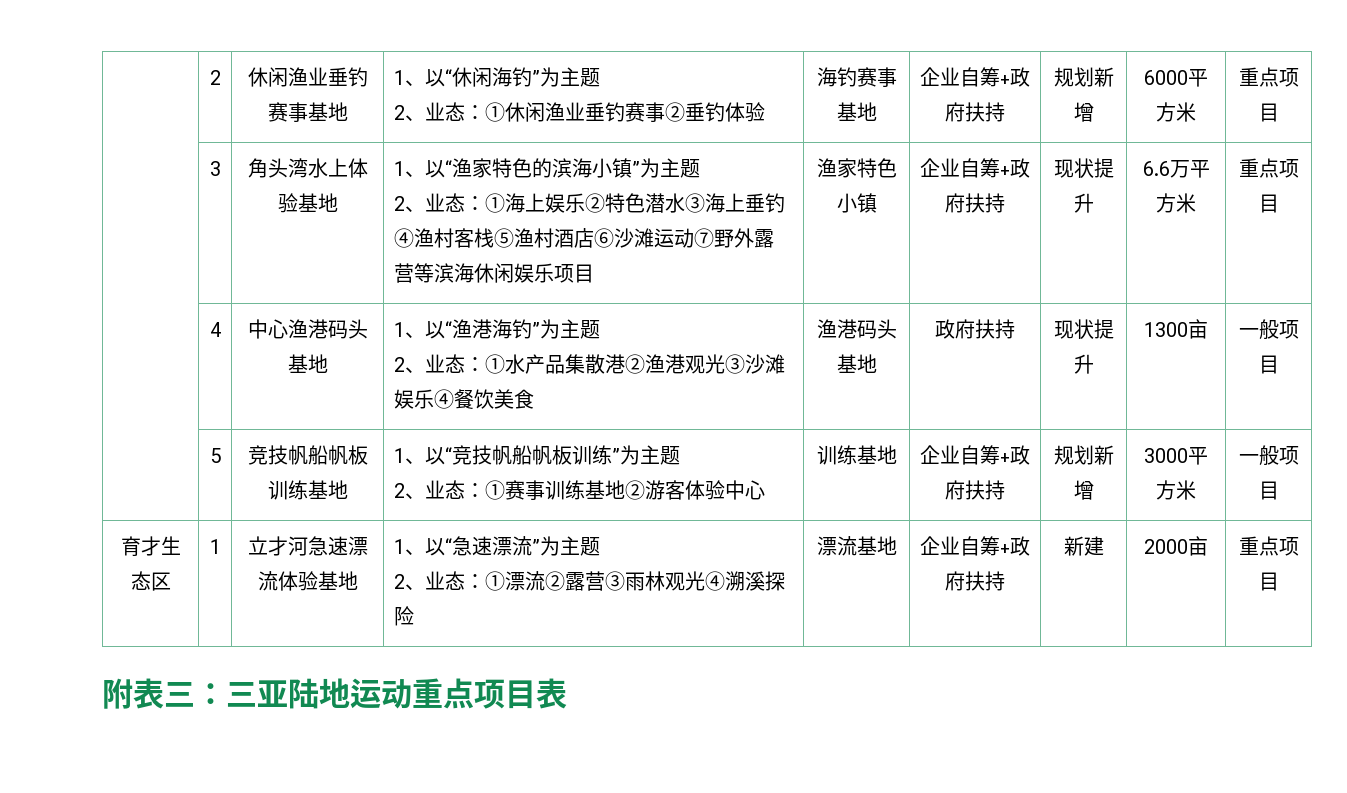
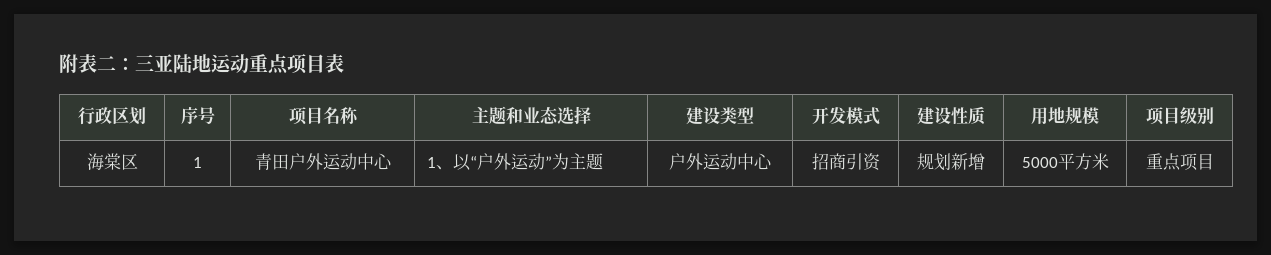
[209,70,221,85] [247,67,368,87] [267,102,348,122] [393,67,600,87] [393,102,765,122] [816,67,897,87] [836,102,877,121] [920,67,1030,87] [945,102,1005,122] [1053,67,1114,87] [1073,102,1094,122] [1144,69,1208,87] [1156,102,1196,122] [1238,67,1299,87] [1258,103,1279,122] [209,161,221,176] [247,158,368,178] [277,193,338,213] [393,158,700,178] [393,193,785,213] [393,228,774,248] [393,263,594,283] [816,158,897,178] [836,193,877,213] [920,158,1030,178] [945,193,1005,213] [1053,158,1114,178] [1073,193,1094,213] [1142,160,1210,178] [1156,193,1196,213] [1238,158,1299,178] [1258,194,1279,213] [209,322,221,337] [247,319,368,339] [287,354,328,373] [393,319,600,339] [393,354,785,374] [393,389,534,409] [816,319,897,339] [836,354,877,373] [935,319,1015,339] [1053,319,1114,339] [1073,354,1094,374] [1144,319,1208,339] [1238,319,1299,339] [1258,355,1279,374] [209,448,221,463] [247,445,368,465] [267,480,348,500] [393,445,680,465] [393,480,765,500] [816,445,897,465] [920,445,1030,465] [945,480,1005,500] [1053,445,1114,465] [1073,480,1094,500] [1144,447,1208,465] [1156,480,1196,500] [1238,445,1299,465] [1258,481,1279,500] [120,536,181,556] [130,571,171,591] [209,539,221,554] [247,536,368,556] [257,571,358,591] [393,536,600,556] [393,571,785,591] [393,606,414,626] [816,536,897,556] [920,536,1030,556] [945,571,1005,591] [1063,536,1104,556] [1144,536,1208,556] [1238,536,1299,556] [1258,572,1279,591] [102,678,195,709] | 2 | 休闲渔业垂钓赛事基地 | 1、以“休闲海钓”为主题 // 2、业态：①休闲渔业垂钓赛事②垂钓体验 | 海钓赛事基地 | 企业自筹+政府扶持 | 规划新增 | 6000平方米 | 重点项目 // | 3 | 角头湾水上体验基地 | 1、以“渔家特色的滨海小镇”为主题 // 2、业态：①海上娱乐②特色潜水③海上垂钓④渔村客栈⑤渔村酒店⑥沙滩运动⑦野外露营等滨海休闲娱乐项目 | 渔家特色小镇 | 企业自筹+政府扶持 | 现状提升 | 6.6万平方米 | 重点项目 // | 4 | 中心渔港码头基地 | 1、以“渔港海钓”为主题 // 2、业态：①水产品集散港②渔港观光③沙滩娱乐④餐饮美食 | 渔港码头基地 | 政府扶持 | 现状提升 | 1300亩 | 一般项目 // | 5 | 竞技帆船帆板训练基地 | 1、以“竞技帆船帆板训练”为主题 // 2、业态：①赛事训练基地②游客体验中心 | 训练基地 | 企业自筹+政府扶持 | 规划新增 | 3000平方米 | 一般项目 // 育才生态区 | 1 | 立才河急速漂流体验基地 | 1、以“急速漂流”为主题 // 2、业态：①漂流②露营③雨林观光④溯溪探险 | 漂流基地 | 企业自筹+政府扶持 | 新建 | 2000亩 | 重点项目 // 附表三 -> [59,54,116,74] 附表二
(567, 693) none -> [78,107,146,125] [180,107,215,124] [288,107,359,125] [471,106,591,125] [686,107,754,125] [811,107,880,125] [917,106,985,125] [1031,107,1099,125] [1145,107,1214,125] [86,153,138,171] [193,157,202,168] [254,153,392,170] [427,153,604,171] [669,153,772,170] [811,153,881,171] [917,153,985,171] [1021,153,1109,170] [1145,153,1214,171] // 行政区划 | 序号 | 项目名称 | 主题和业态选择 | 建设类型 | 开发模式 | 建设性质 | 用地规模 | 项目级别 // 海棠区 | 1 | 青田户外运动中心 | 1、以“户外运动”为主题 | 户外运动中心 | 招商引资 | 规划新增 | 5000平方米 | 重点项目

